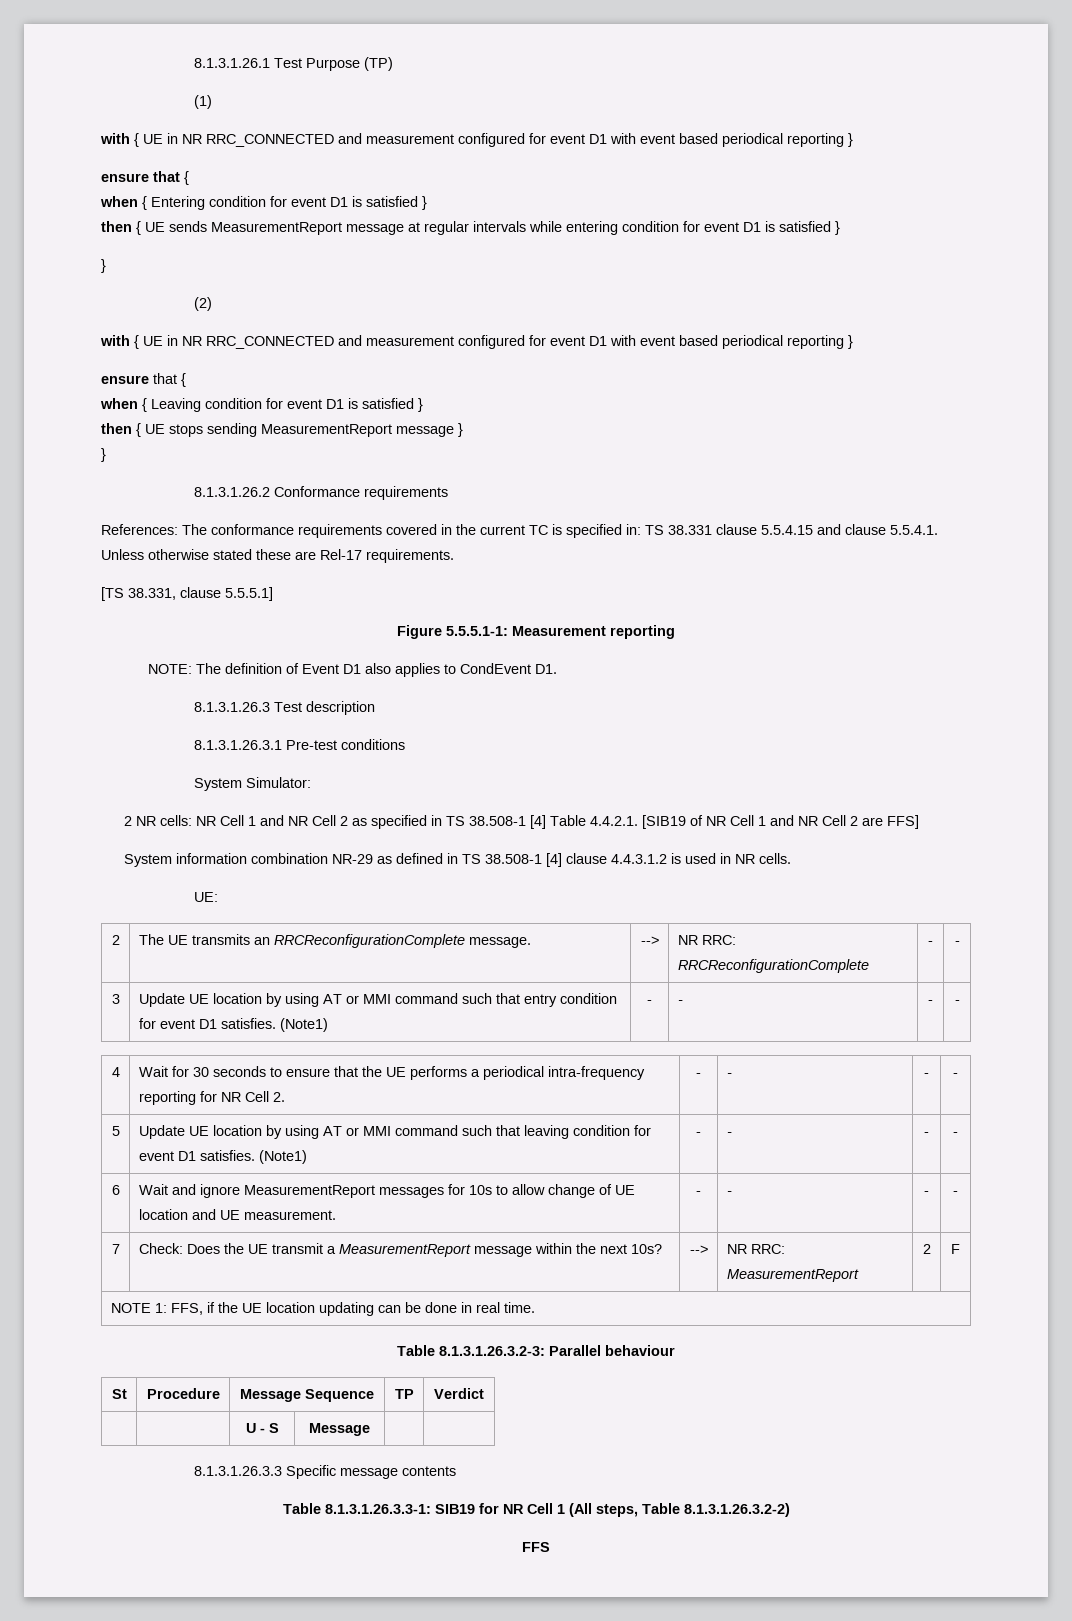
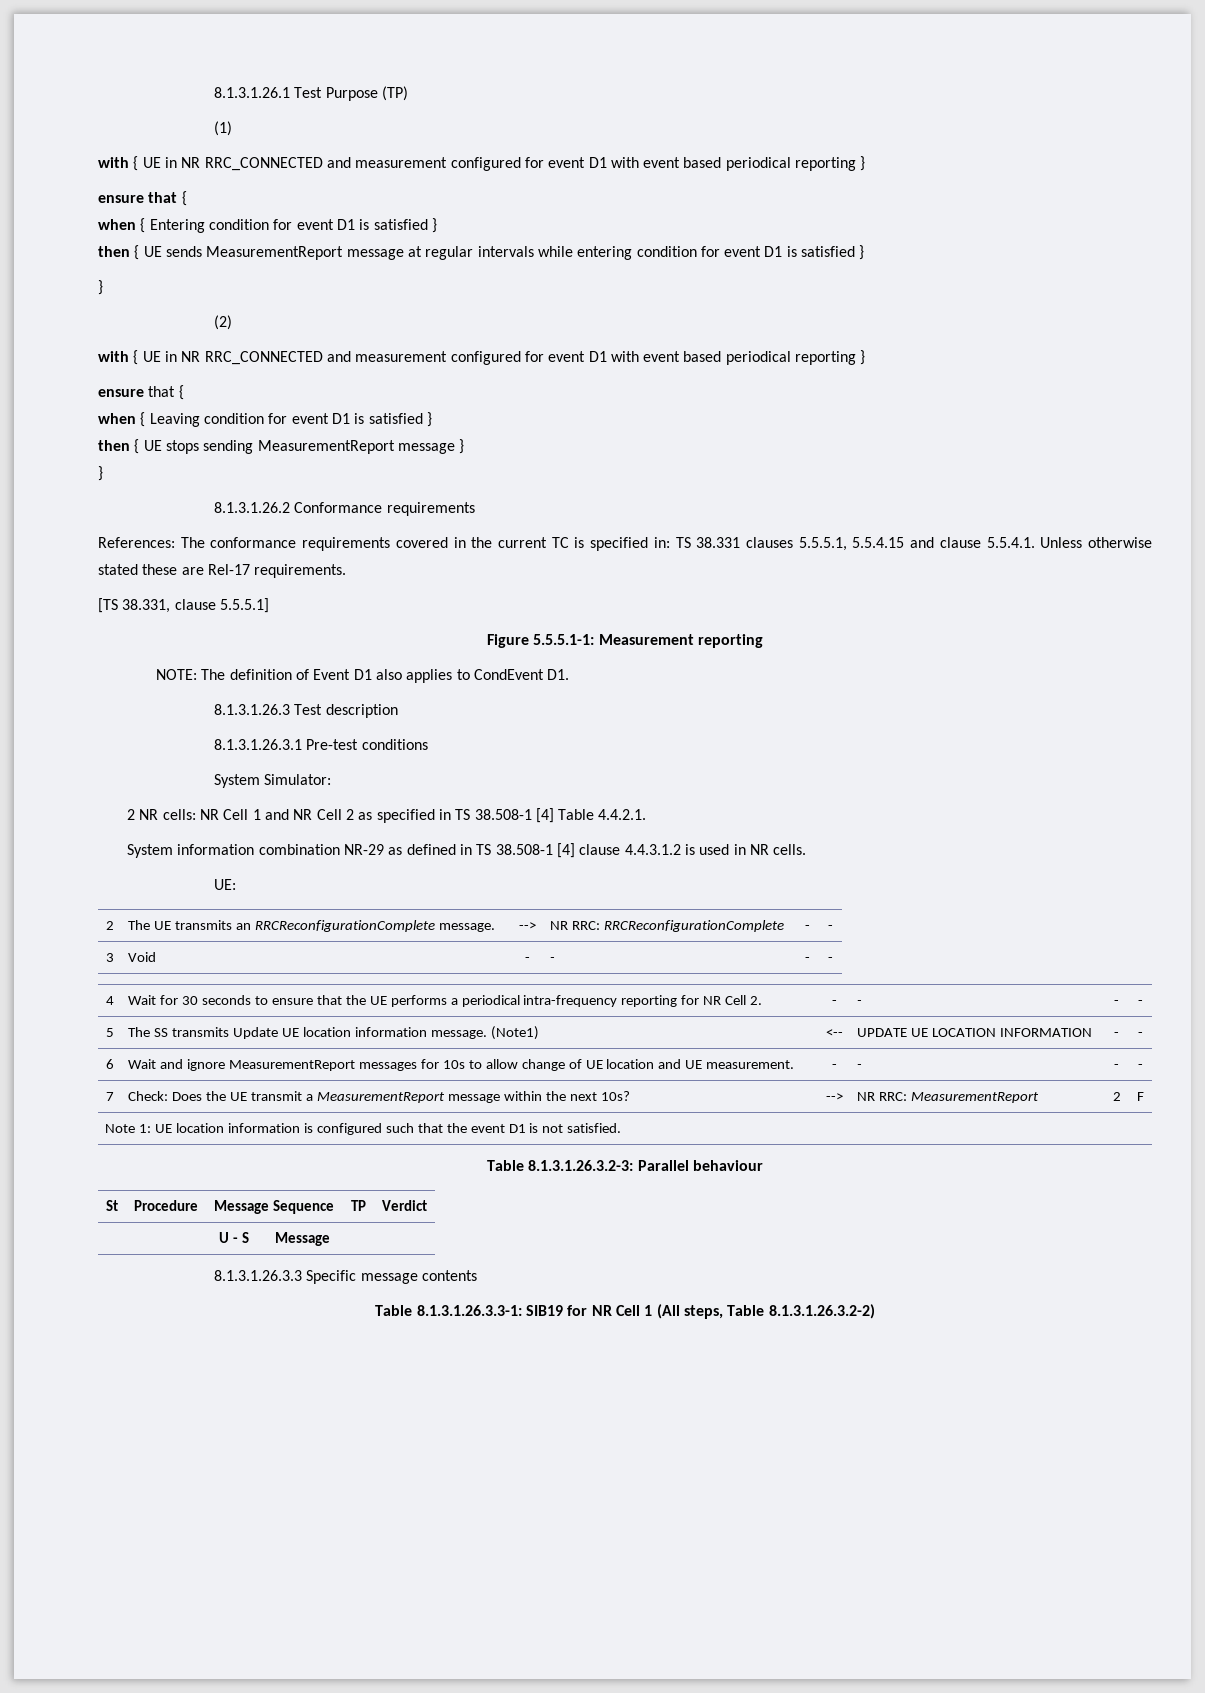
[716,524,757,535] clause -> [745,537,847,551] clauses 5.5.5.1,
[642,815,920,829] [SIB19 of NR Cell 1 and NR Cell 2 are FFS] -> (647, 814) none
[138,993,617,1007] [138,1018,328,1032] Update UE location by using AT or MMI command such that entry condition for event D1 satisfies. (Note1) -> [128,952,157,962] Void
[138,1125,651,1139] [138,1150,307,1164] [696,1132,701,1136] [726,1132,732,1136] Update UE location by using AT or MMI command such that leaving condition for event D1 satisfies. (Note1) | - | - -> [128,1026,539,1040] [825,1029,843,1037] [857,1028,1093,1037] The SS transmits Update UE location information message. (Note1) | <-- | UPDATE UE LOCATION INFORMATION
[110,1302,535,1316] NOTE 1: FFS, if the UE location updating can be done in real time. -> [105,1123,622,1135] Note 1: UE location information is configured such that the event D1 is not satisfied.
[522,1542,550,1552] // FFS -> (875, 1311) none

